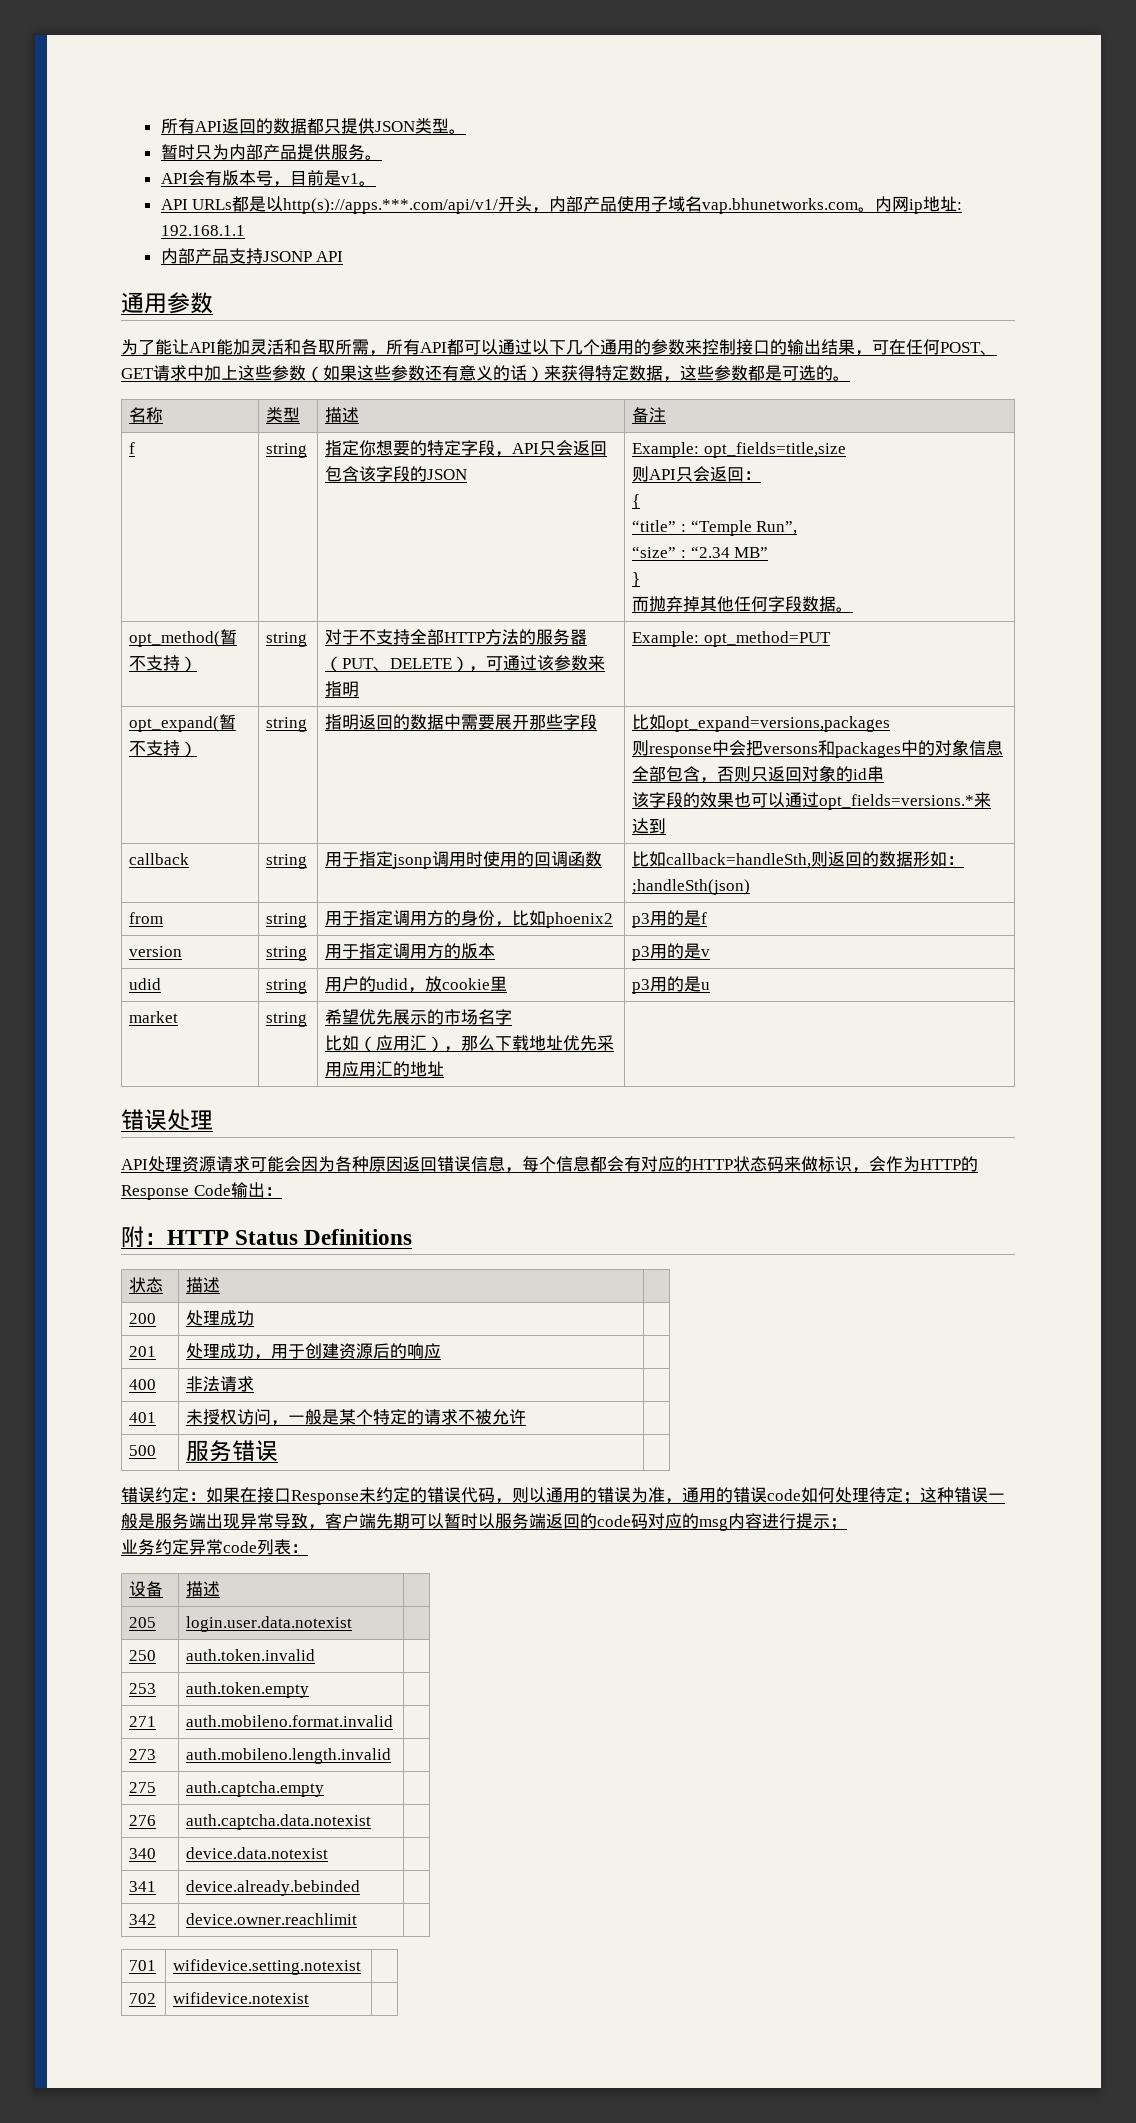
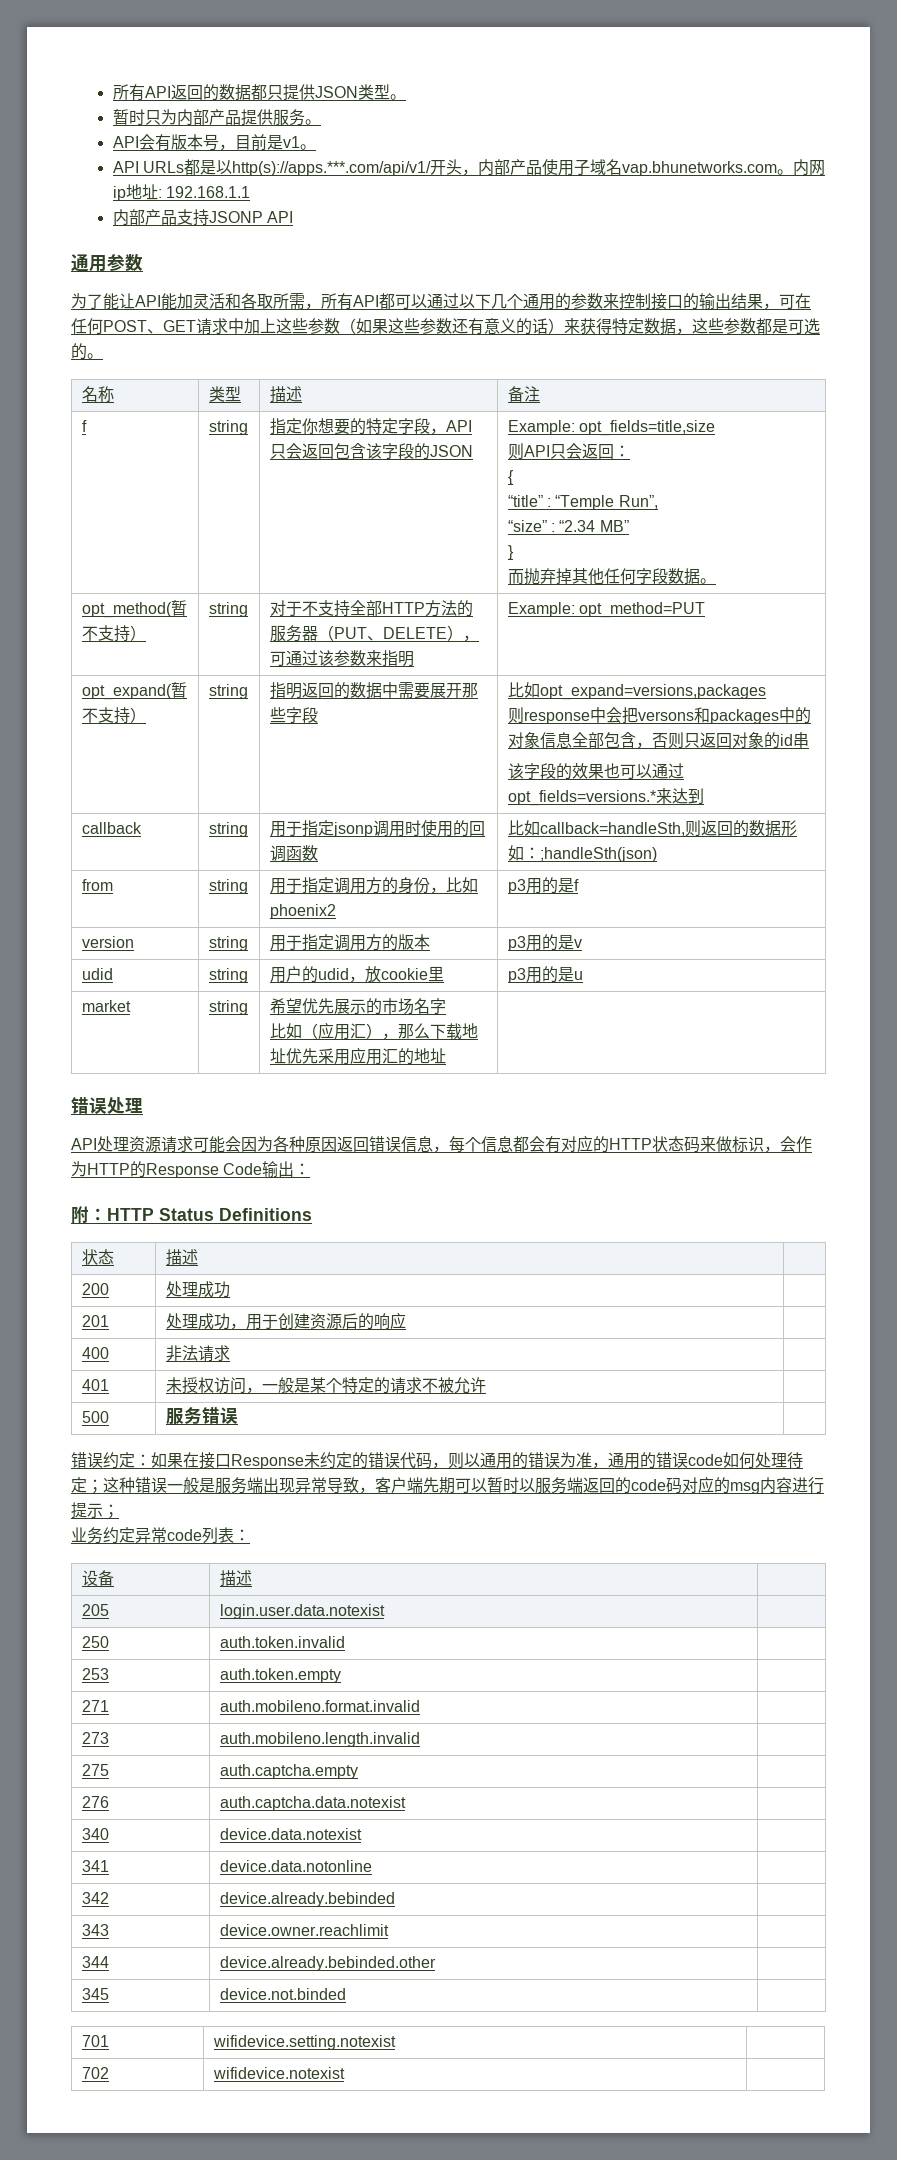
[186,1880,361,1896] device.already.bebinded -> [219,1860,372,1872] device.data.notonline
(157, 1919) none -> [219,1892,395,1907] [81,1924,109,1936] | device.already.bebinded | // 343
(358, 1919) none -> [81,1956,109,1968] [219,1956,436,1971] [81,1988,109,2000] [219,1988,346,2000] // 344 | device.already.bebinded.other | // 345 | device.not.binded |

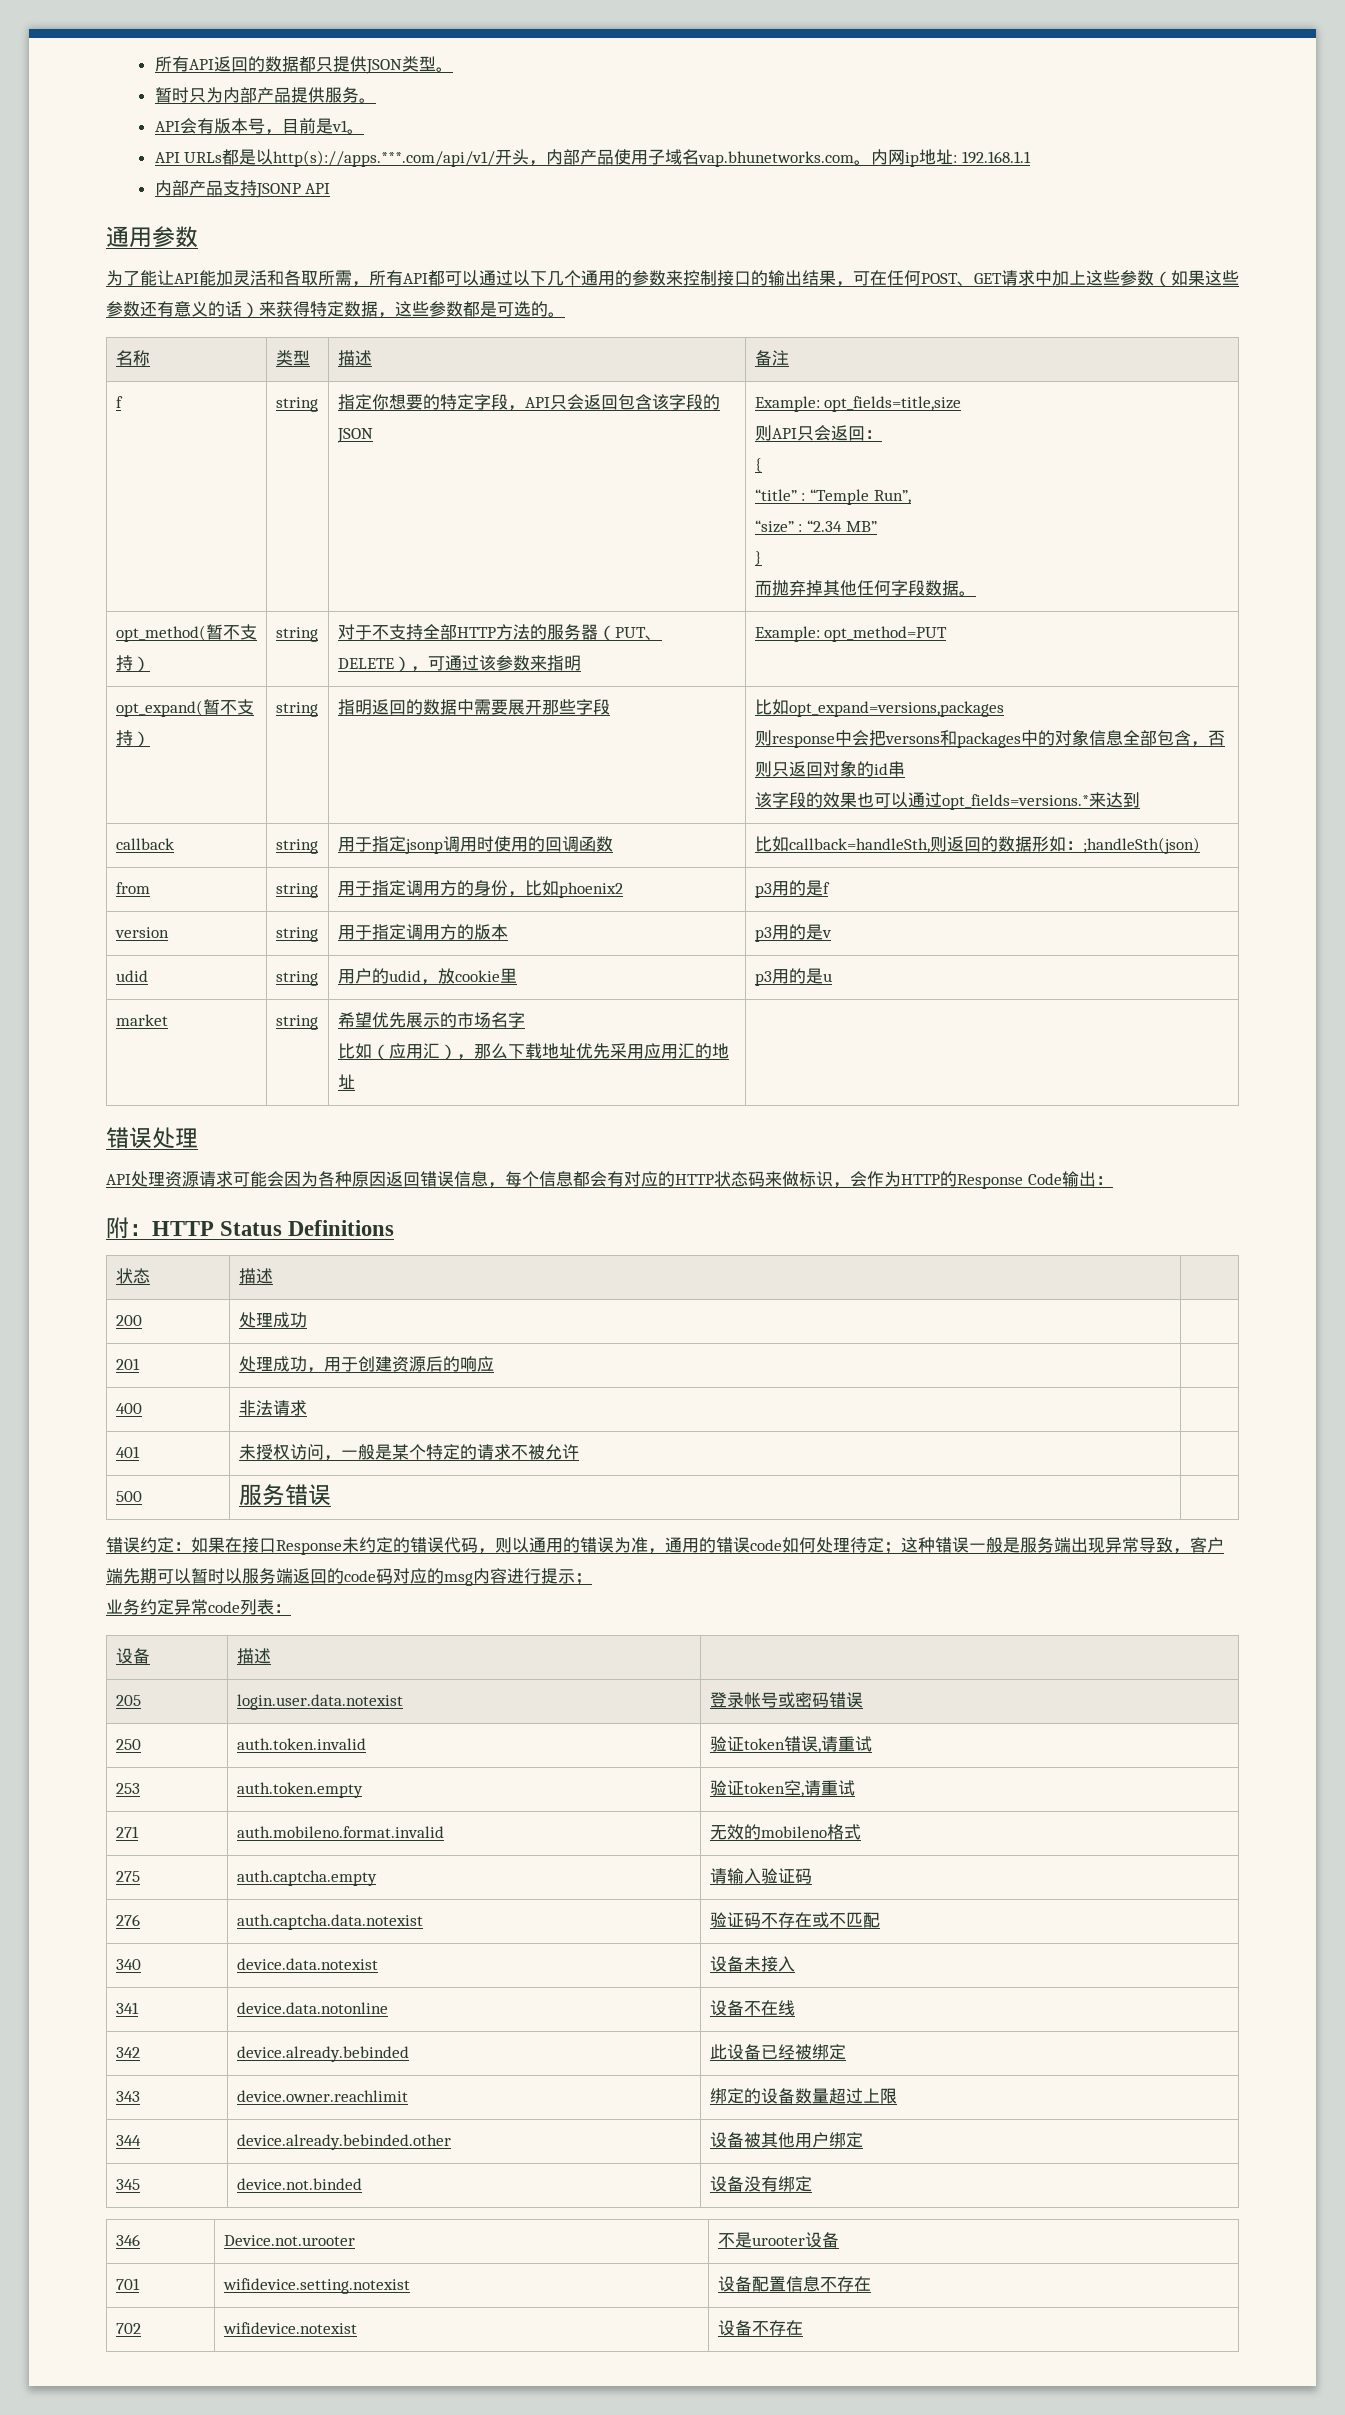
[81,1636,109,1648] [219,1636,345,1648] [81,1668,109,1680] [219,1668,341,1683] // 250 | auth.token.invalid | // 253 | auth.token.empty | -> [709,1692,863,1708] [115,1739,141,1750] [236,1738,366,1750] [709,1736,872,1753] [115,1783,140,1794] [236,1782,363,1798] [709,1780,855,1797] 登录帐号或密码错误 // 250 | auth.token.invalid | 验证token错误,请重试 // 253 | auth.token.empty | 验证token空,请重试
[81,1732,109,1744] [219,1732,420,1747] // 273 | auth.mobileno.length.invalid | -> [709,1824,861,1840] 无效的mobileno格式
(358, 1771) none -> [709,1868,812,1884] 请输入验证码
(406, 1803) none -> [709,1912,880,1928] 验证码不存在或不匹配
(362, 1834) none -> [709,1956,795,1972] 设备未接入
(372, 1866) none -> [709,2000,795,2016] 设备不在线
[81,1924,109,1936] [219,1924,389,1936] [81,1956,109,1968] [219,1956,436,1971] [81,1988,109,2000] [219,1988,346,2000] [81,2035,109,2047] [212,2035,396,2050] // 343 | device.owner.reachlimit | // 344 | device.already.bebinded.other | // 345 | device.not.binded | // 701 | wifidevice.setting.notexist | -> [709,2044,846,2060] [115,2091,140,2102] [236,2090,408,2102] [709,2088,897,2104] [115,2135,141,2146] [236,2134,451,2150] [709,2132,863,2148] [115,2179,140,2190] [236,2178,362,2190] [709,2176,812,2192] [115,2234,140,2246] [223,2235,355,2246] [717,2232,839,2248] [115,2278,140,2290] [222,2278,410,2294] [717,2276,871,2292] 此设备已经被绑定 // 343 | device.owner.reachlimit | 绑定的设备数量超过上限 // 344 | device.already.bebinded.other | 设备被其他用户绑定 // 345 | device.not.binded | 设备没有绑定 // 346 | Device.not.urooter | 不是urooter设备 // 701 | wifidevice.setting.notexist | 设备配置信息不存在
(345, 2073) none -> [717,2320,803,2336] 设备不存在

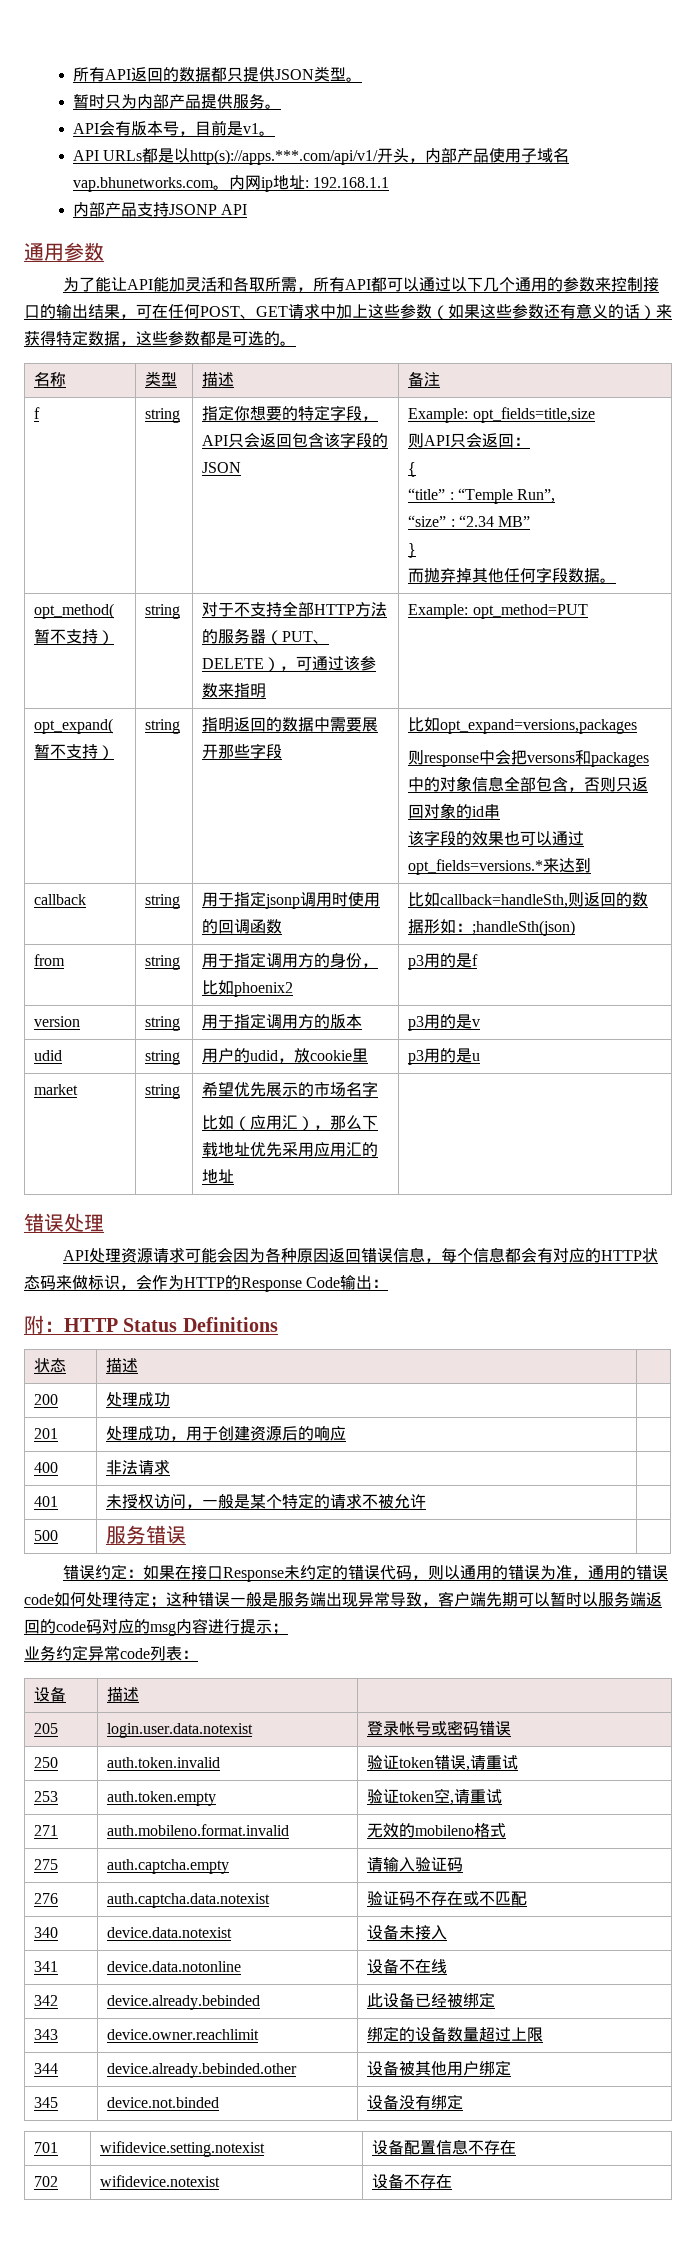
[115,2234,140,2246] [223,2235,355,2246] [717,2232,839,2248] // 346 | Device.not.urooter | 不是urooter设备 -> (464, 2102) none

